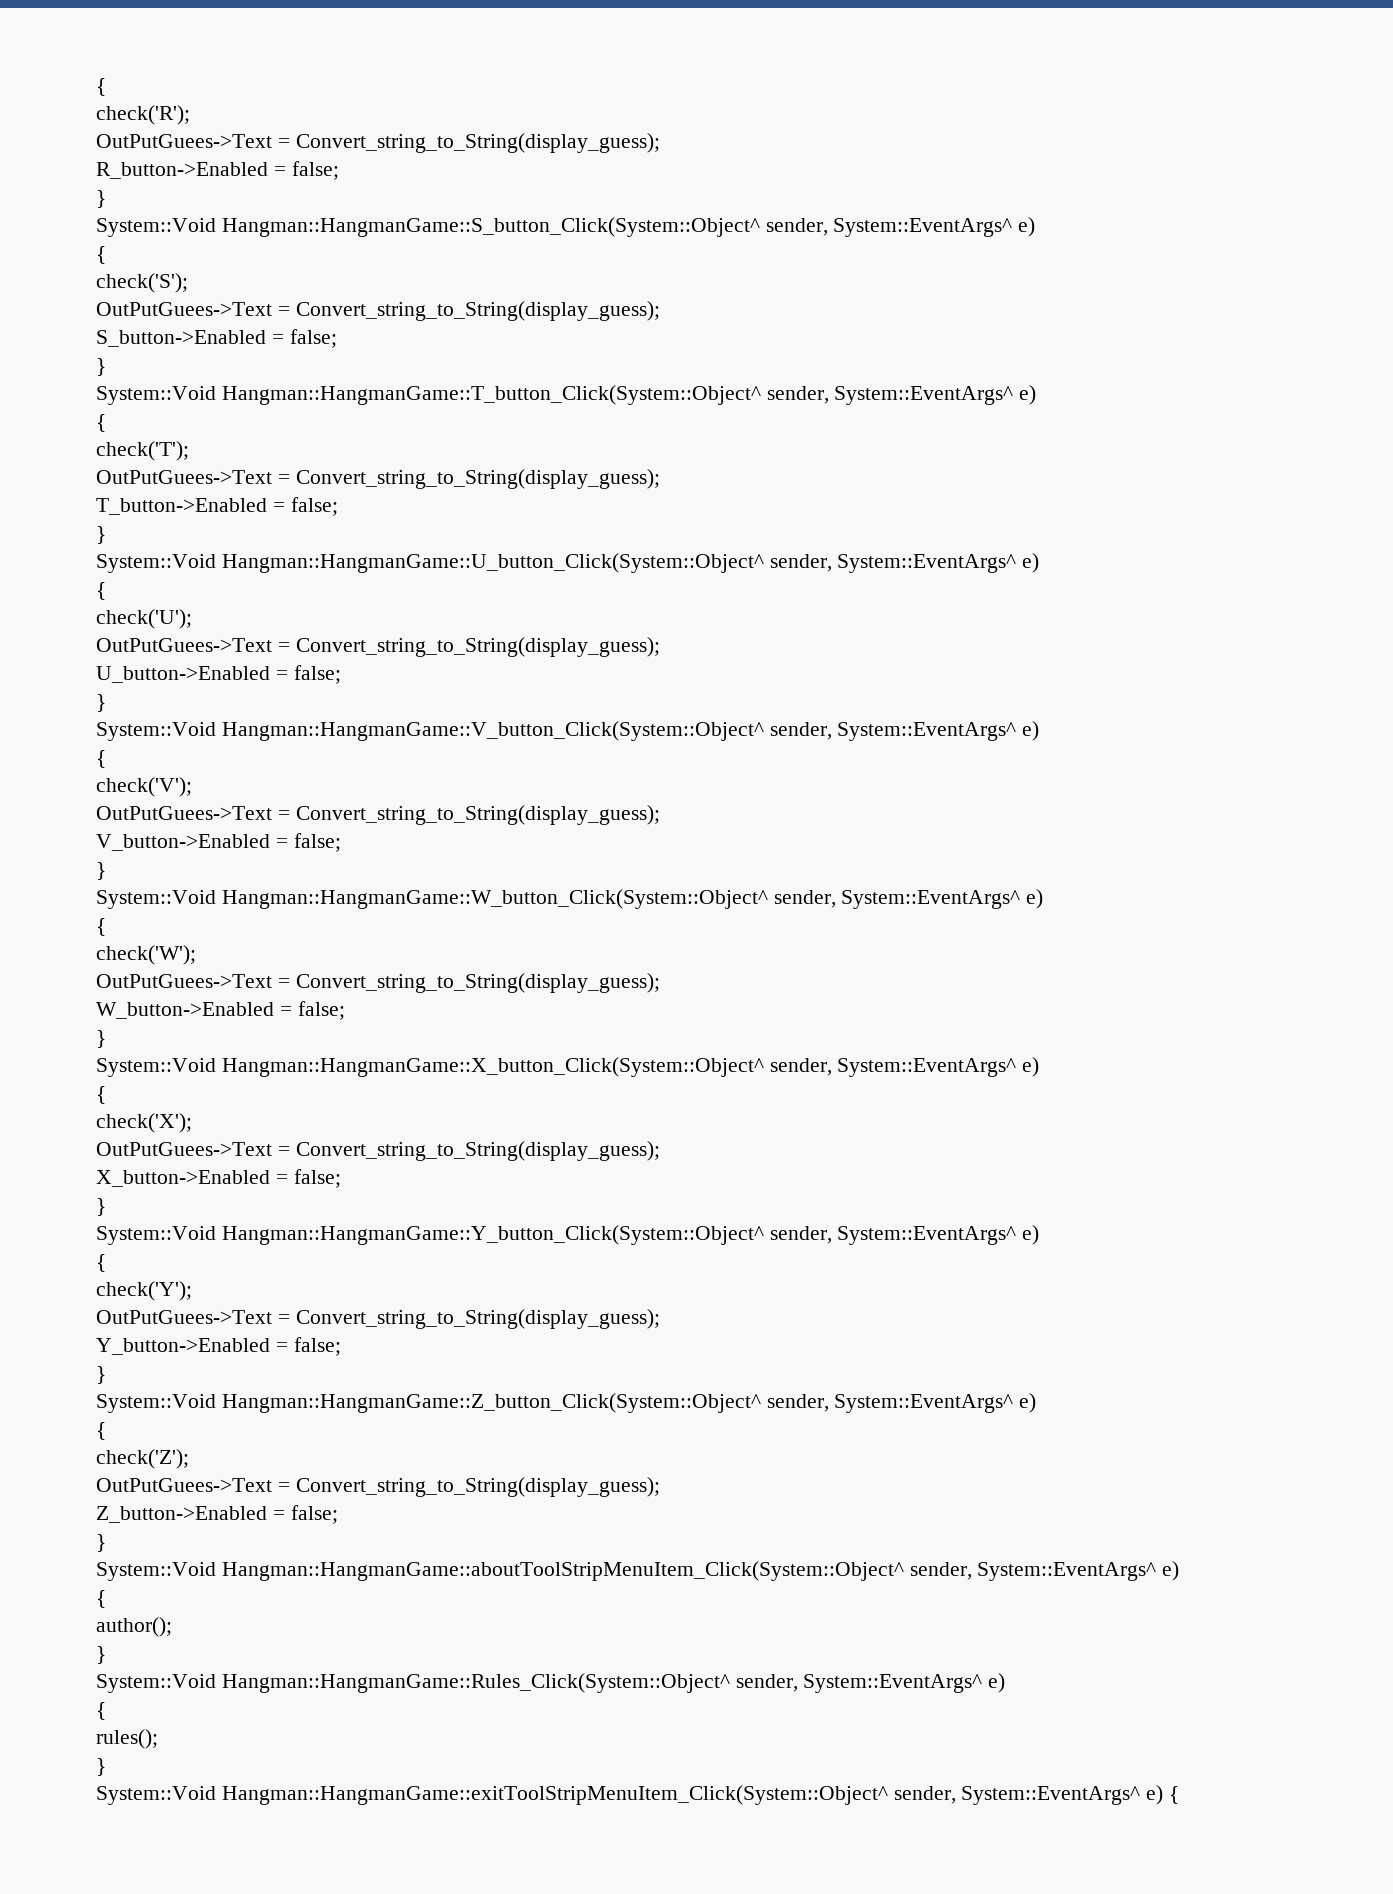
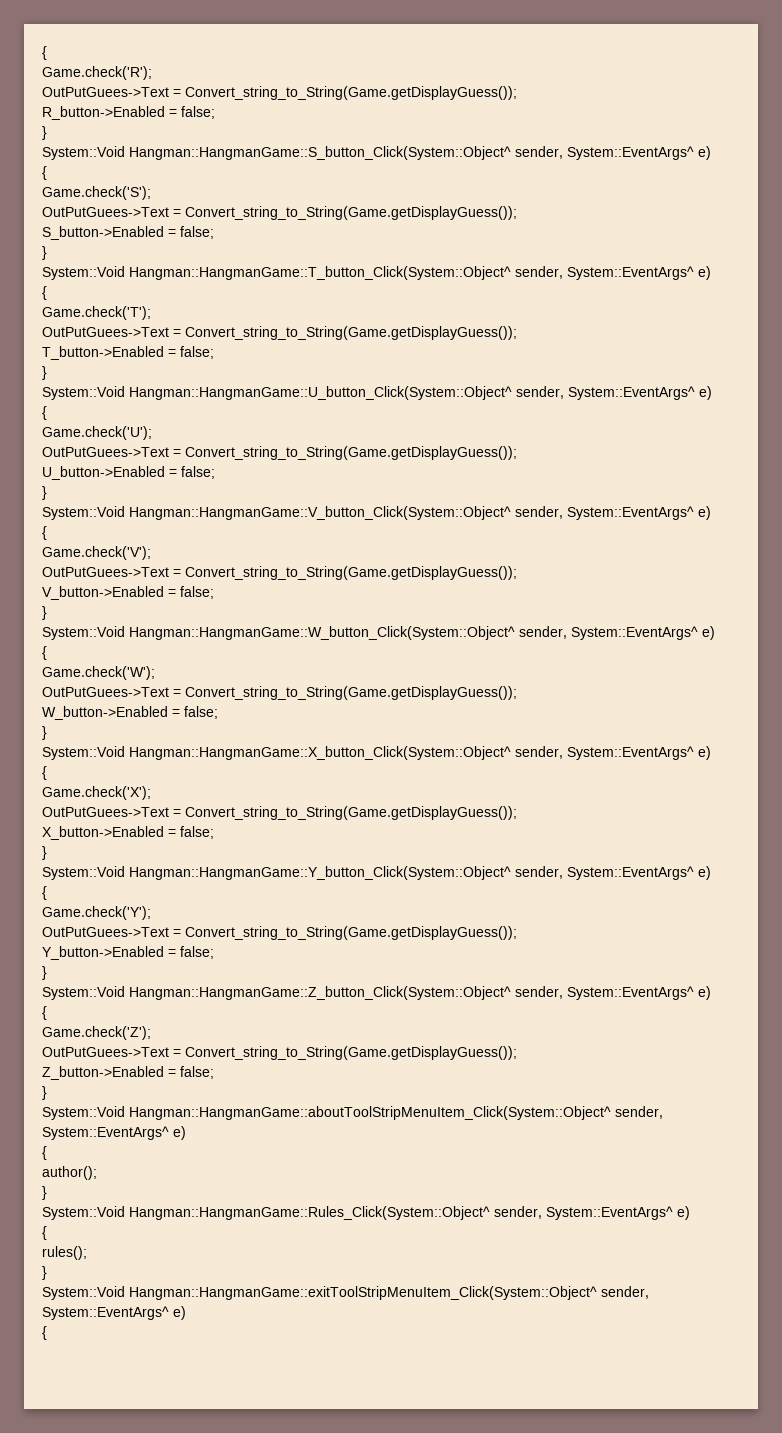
[96,78,106,96] [96,105,190,125] [96,133,660,153] { // check('R'); // OutPutGuees->Text = Convert_string_to_String(display_guess); -> [42,46,47,60] [42,66,152,80] [42,86,517,100] { // Game.check('R'); // OutPutGuees->Text = Convert_string_to_String(Game.getDisplayGuess());
[96,273,188,293] [96,301,660,321] check('S'); // OutPutGuees->Text = Convert_string_to_String(display_guess); -> [42,186,151,200] [42,206,517,220] Game.check('S'); // OutPutGuees->Text = Convert_string_to_String(Game.getDisplayGuess());
[96,441,189,461] [96,469,660,489] check('T'); // OutPutGuees->Text = Convert_string_to_String(display_guess); -> [42,306,151,320] [42,326,517,340] Game.check('T'); // OutPutGuees->Text = Convert_string_to_String(Game.getDisplayGuess());
[96,609,192,629] [96,637,660,657] check('U'); // OutPutGuees->Text = Convert_string_to_String(display_guess); -> [42,426,152,440] [42,446,517,460] Game.check('U'); // OutPutGuees->Text = Convert_string_to_String(Game.getDisplayGuess());
[96,777,192,797] [96,805,660,825] check('V'); // OutPutGuees->Text = Convert_string_to_String(display_guess); -> [42,546,151,560] [42,566,517,580] Game.check('V'); // OutPutGuees->Text = Convert_string_to_String(Game.getDisplayGuess());
[96,945,196,965] [96,973,660,993] check('W'); // OutPutGuees->Text = Convert_string_to_String(display_guess); -> [42,666,155,680] [42,686,517,700] Game.check('W'); // OutPutGuees->Text = Convert_string_to_String(Game.getDisplayGuess());
[96,1113,192,1133] [96,1141,660,1161] check('X'); // OutPutGuees->Text = Convert_string_to_String(display_guess); -> [42,786,151,800] [42,806,517,820] Game.check('X'); // OutPutGuees->Text = Convert_string_to_String(Game.getDisplayGuess());
[96,1281,192,1301] [96,1309,660,1329] check('Y'); // OutPutGuees->Text = Convert_string_to_String(display_guess); -> [42,906,151,920] [42,926,517,940] Game.check('Y'); // OutPutGuees->Text = Convert_string_to_String(Game.getDisplayGuess());
[96,1449,189,1469] [96,1477,660,1497] check('Z'); // OutPutGuees->Text = Convert_string_to_String(display_guess); -> [42,1026,151,1040] [42,1046,517,1060] Game.check('Z'); // OutPutGuees->Text = Convert_string_to_String(Game.getDisplayGuess());
(1164, 1795) none -> (186, 1313) //

